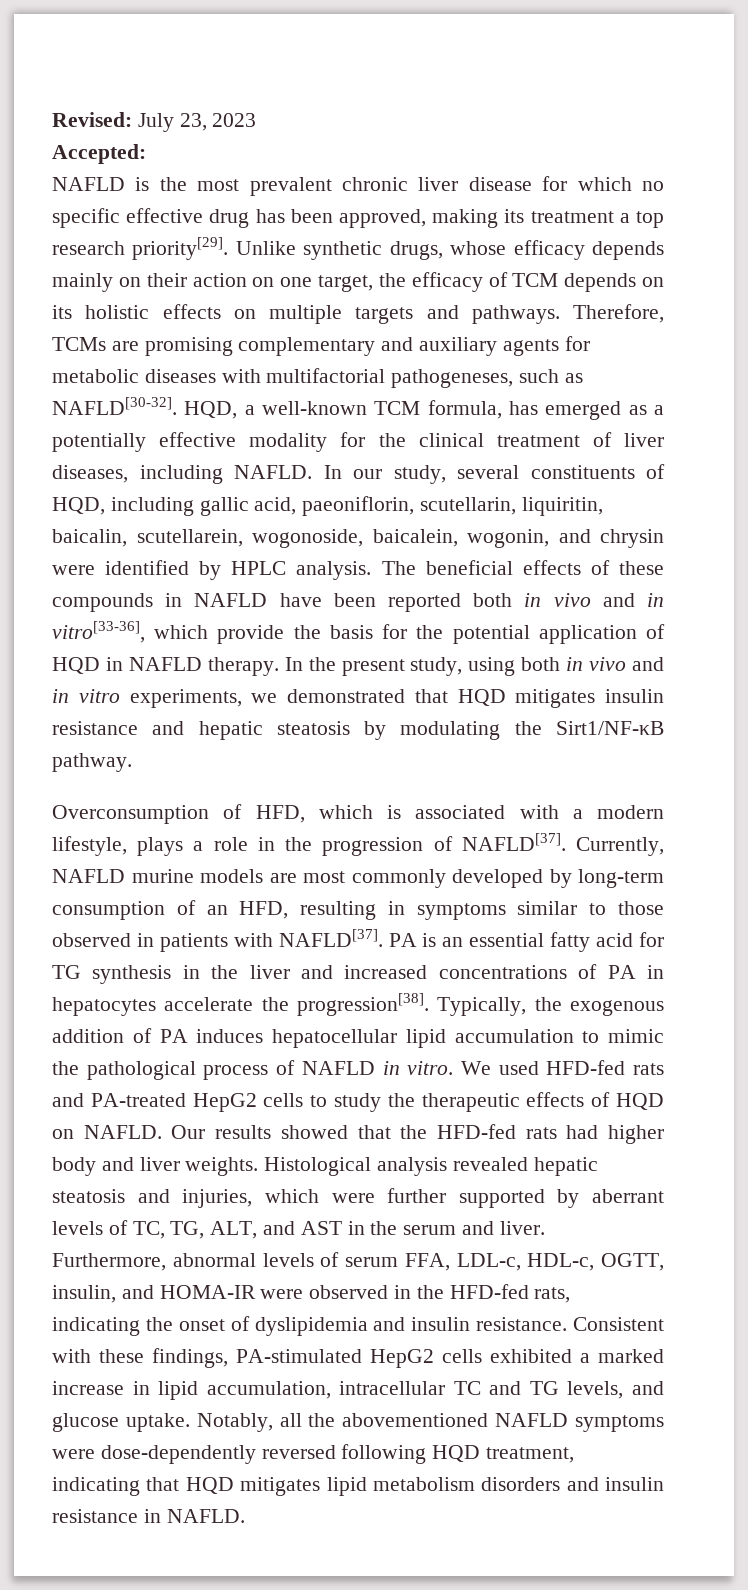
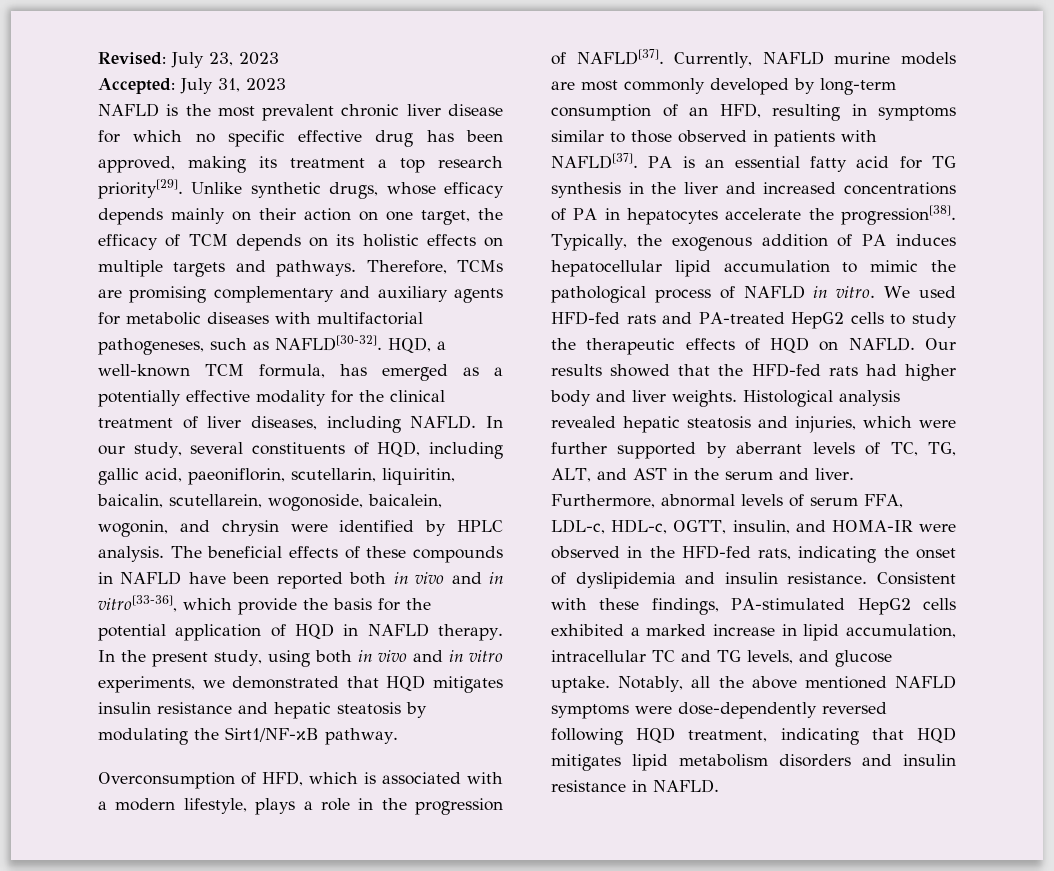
(146, 154) none -> [180,78,286,94] July 31, 2023
[342,1413,489,1427] abovementioned -> [751,676,887,689] above mentioned

